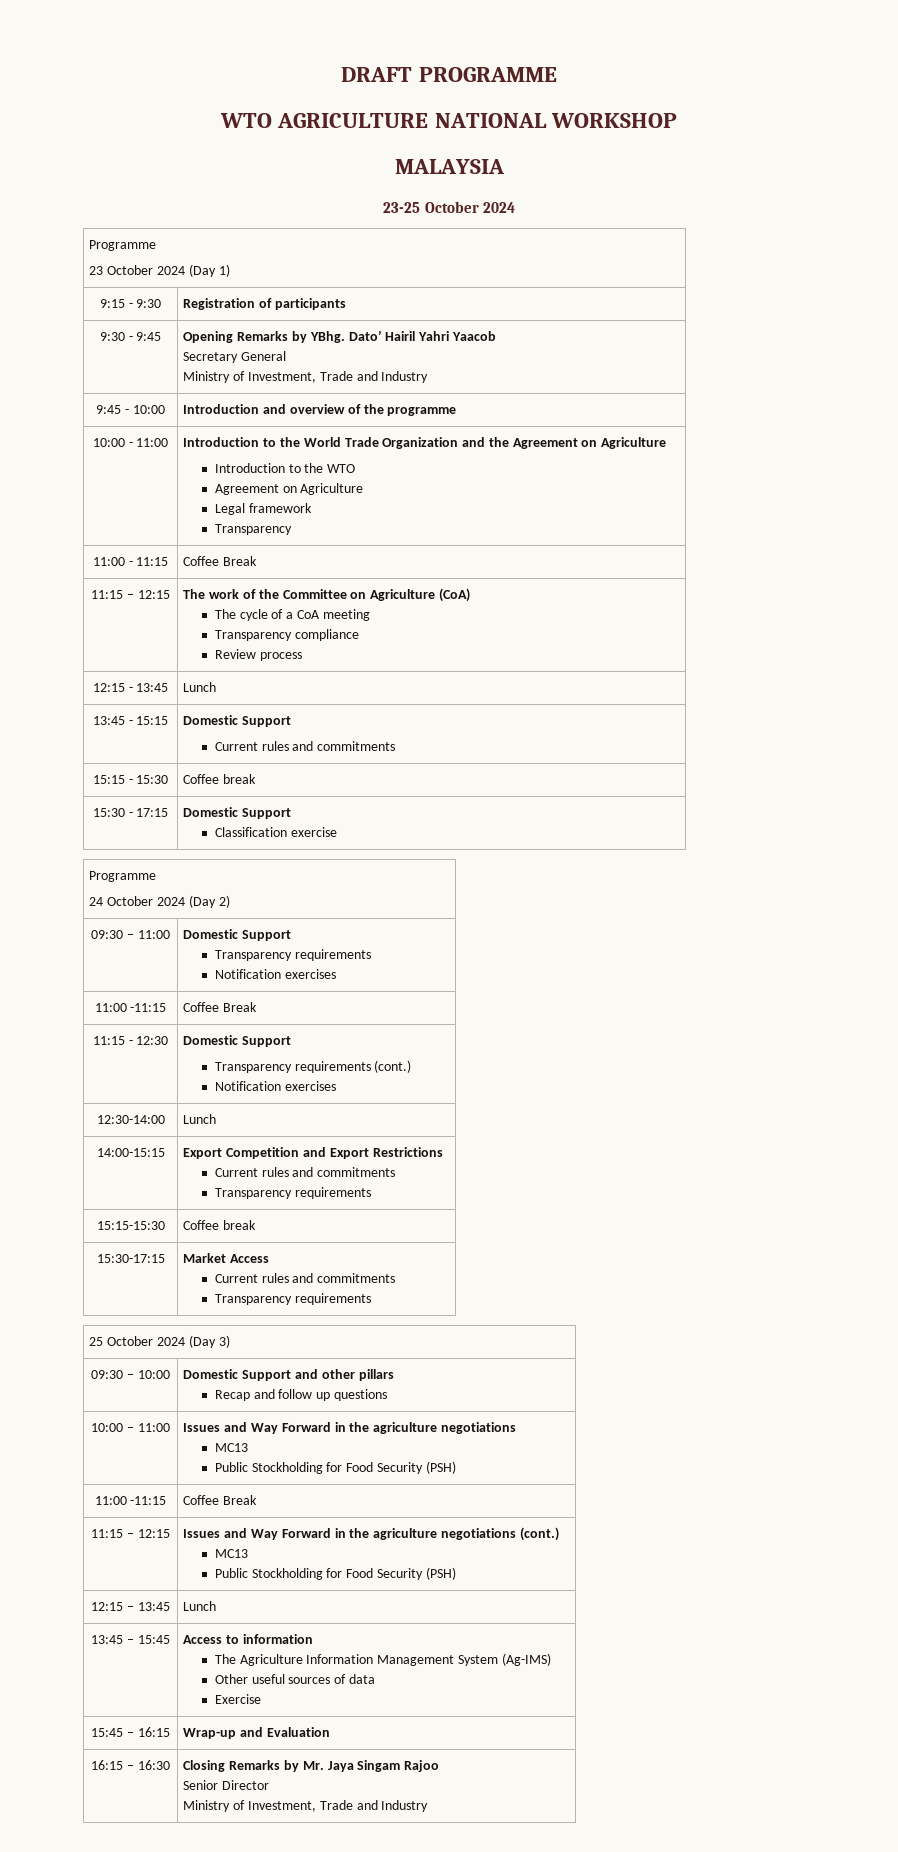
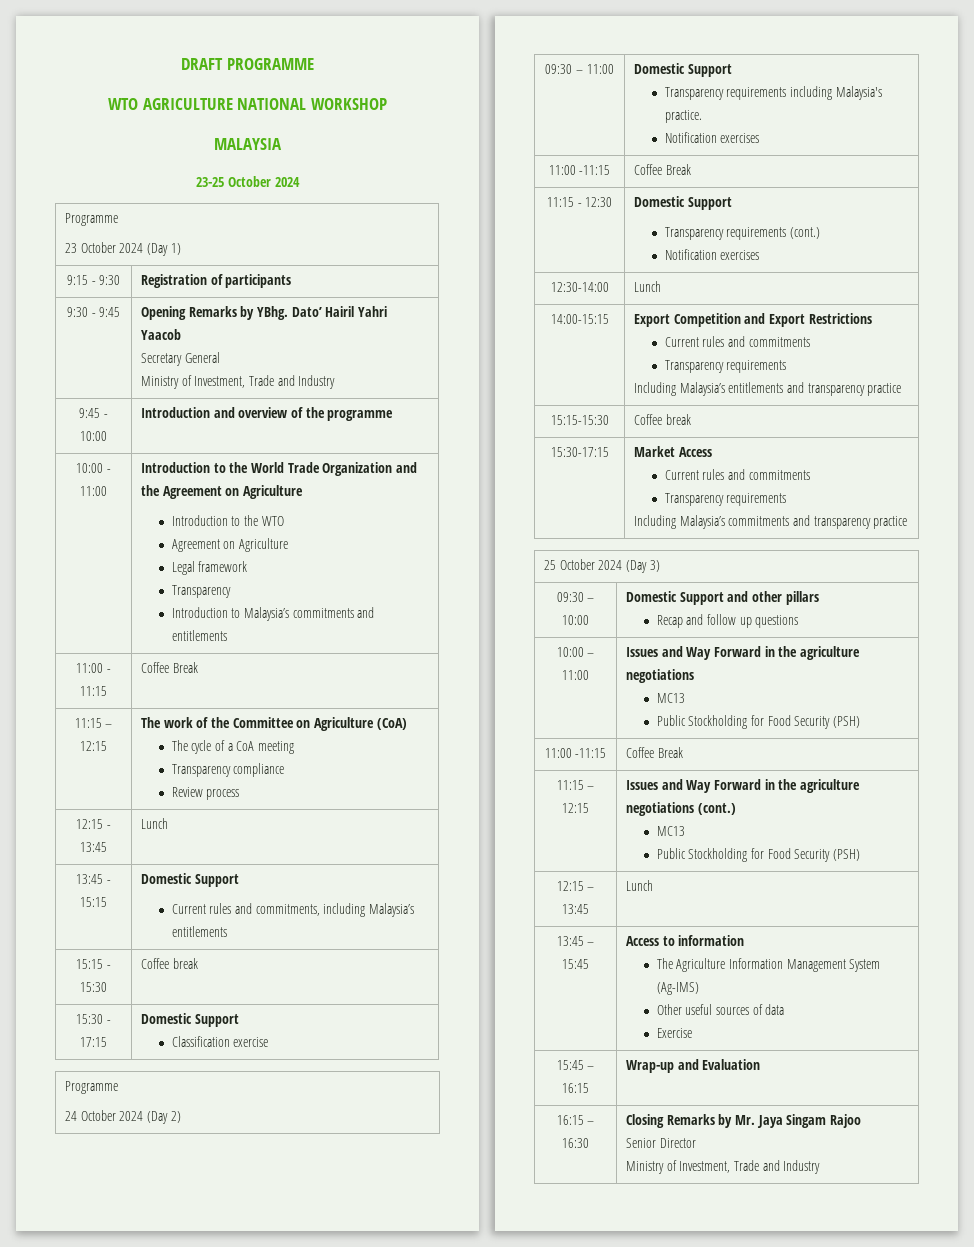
(292, 529) none -> [171,607,375,621] [171,630,227,641] // Introduction to Malaysia’s commitments and entitlements
[317,741,396,751] commitments -> [255,903,414,917] [171,926,227,937] commitments, including Malaysia’s entitlements
(371, 955) none -> [789,86,882,100] [664,110,702,123] including Malaysia's practice.
(371, 1193) none -> [634,382,902,396] // Including Malaysia’s entitlements and transparency practice
(371, 1299) none -> [634,515,908,529] // Including Malaysia’s commitments and transparency practice

